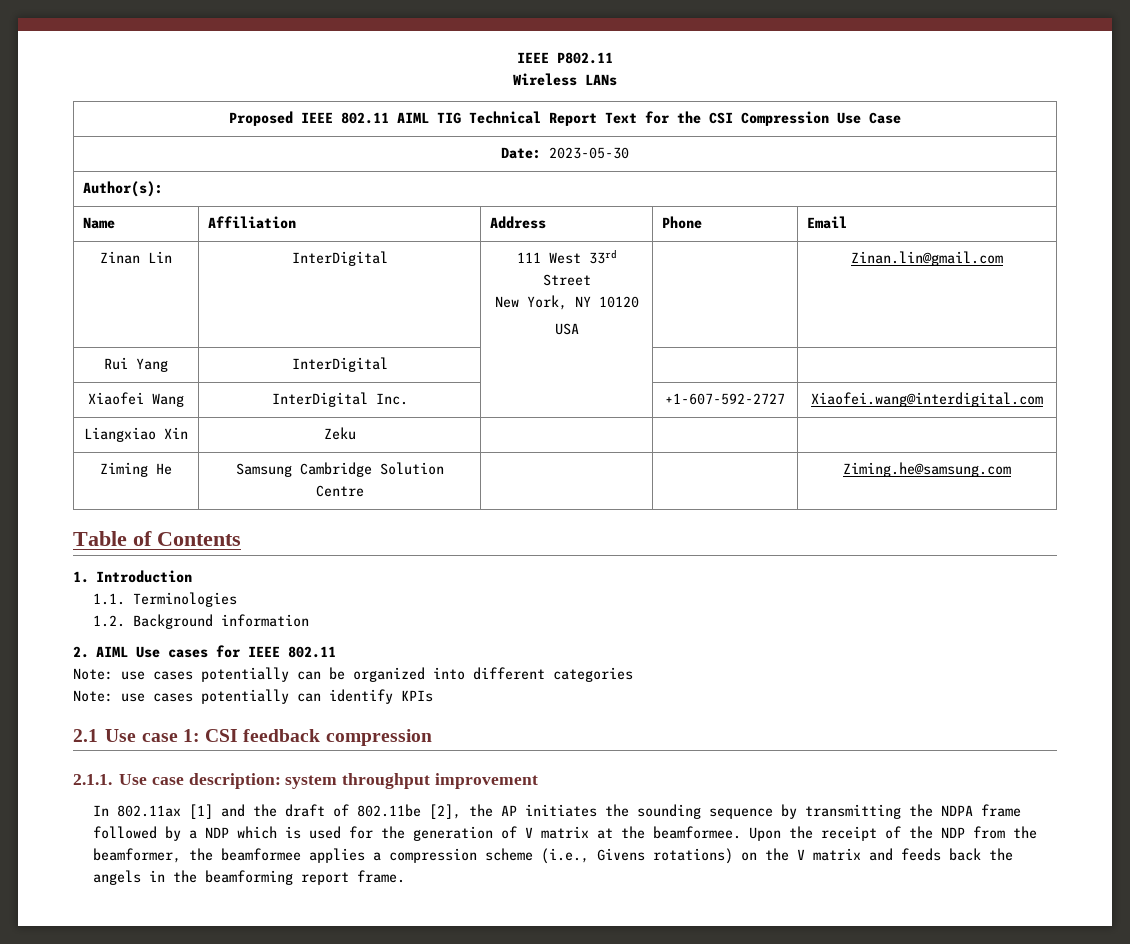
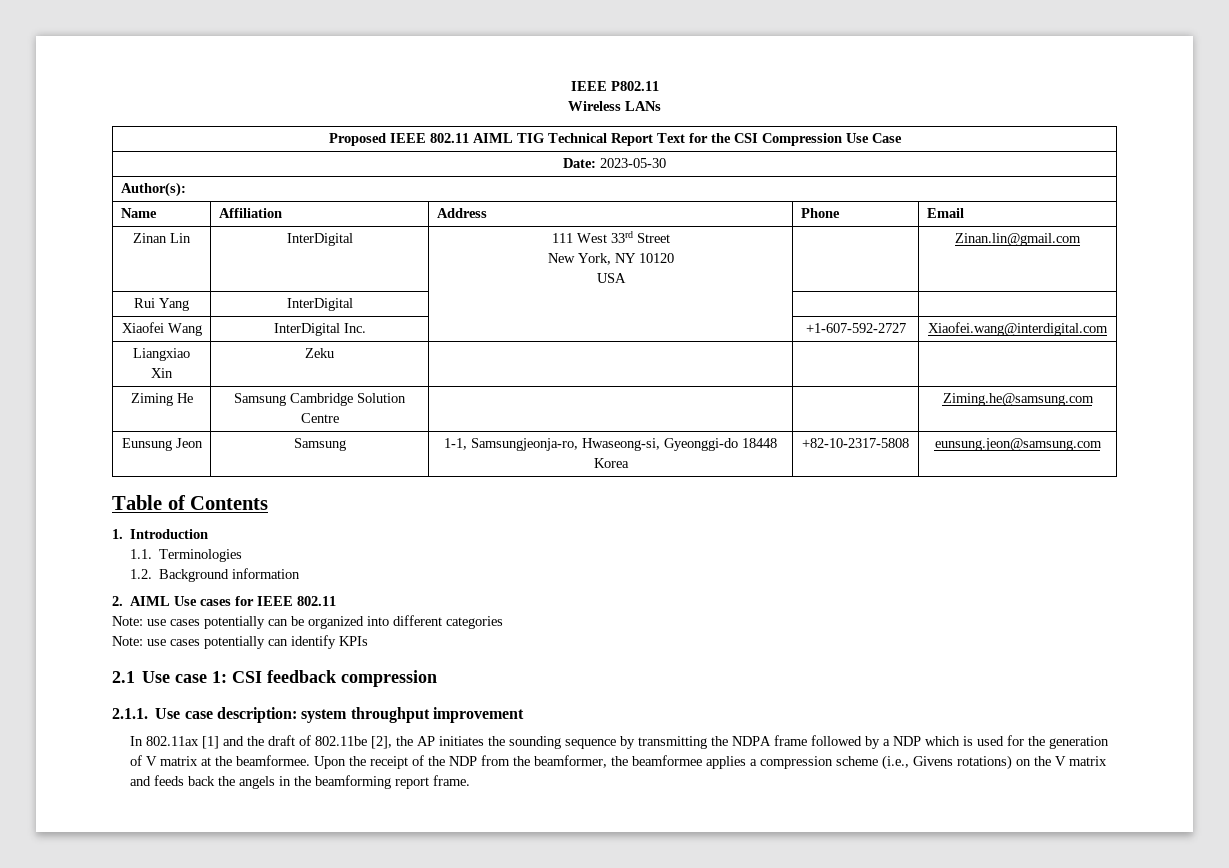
(1011, 469) none -> [121,438,203,451] [293,438,346,451] [444,438,777,451] [593,458,629,468] [802,438,909,448] [934,438,1102,451] // Eunsung Jeon | Samsung | 1-1, Samsungjeonja-ro, Hwaseong-si, Gyeonggi-do 18448 Korea | +82-10-2317-5808 | eunsung.jeon@samsung.com

